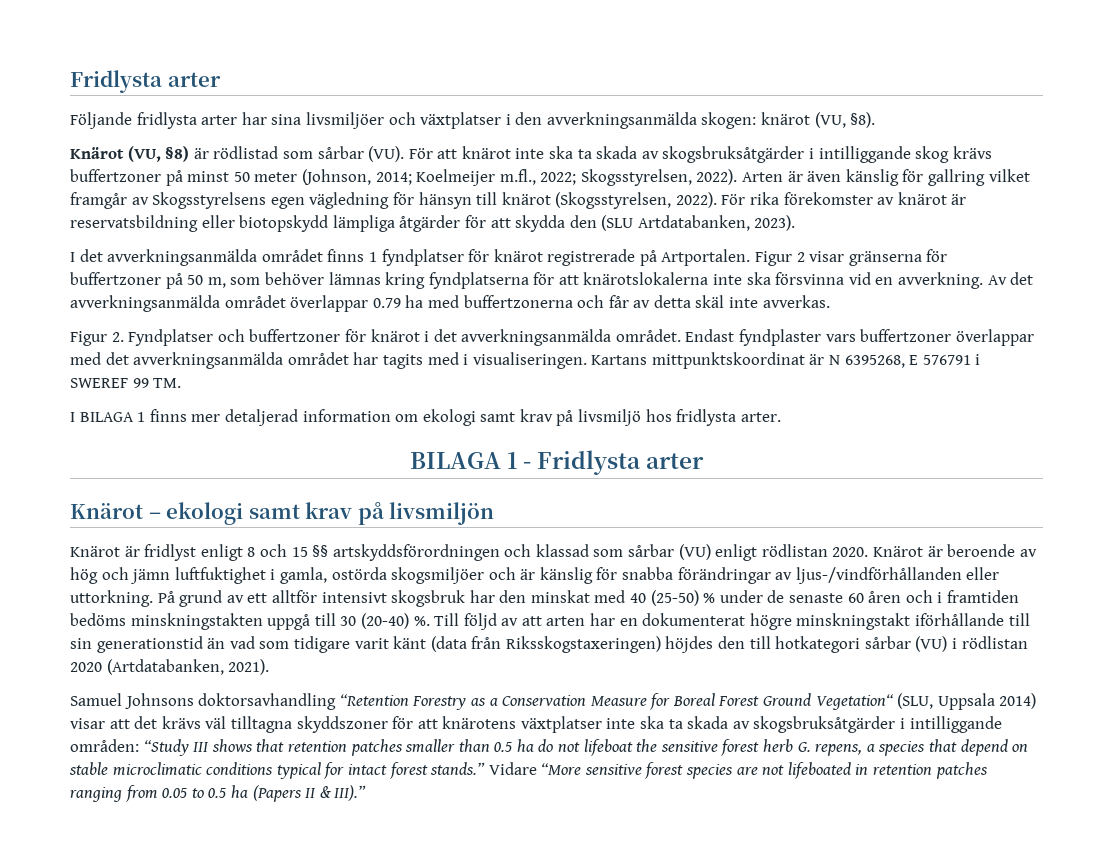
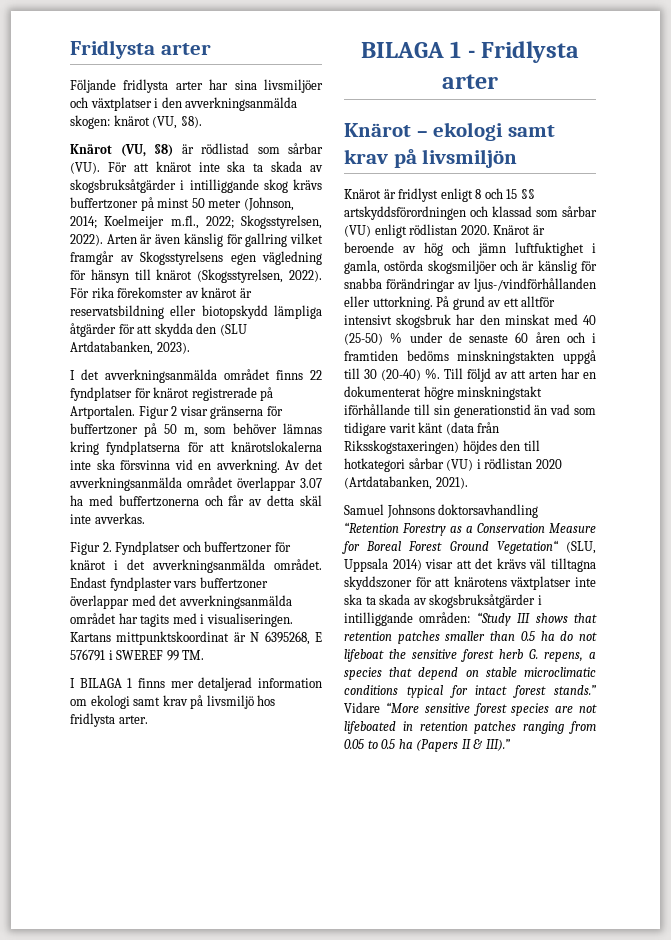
[368,252,377,262] 1 -> [310,370,322,380] 22
[372,298,401,308] 0.79 -> [300,478,322,488] 3.07

